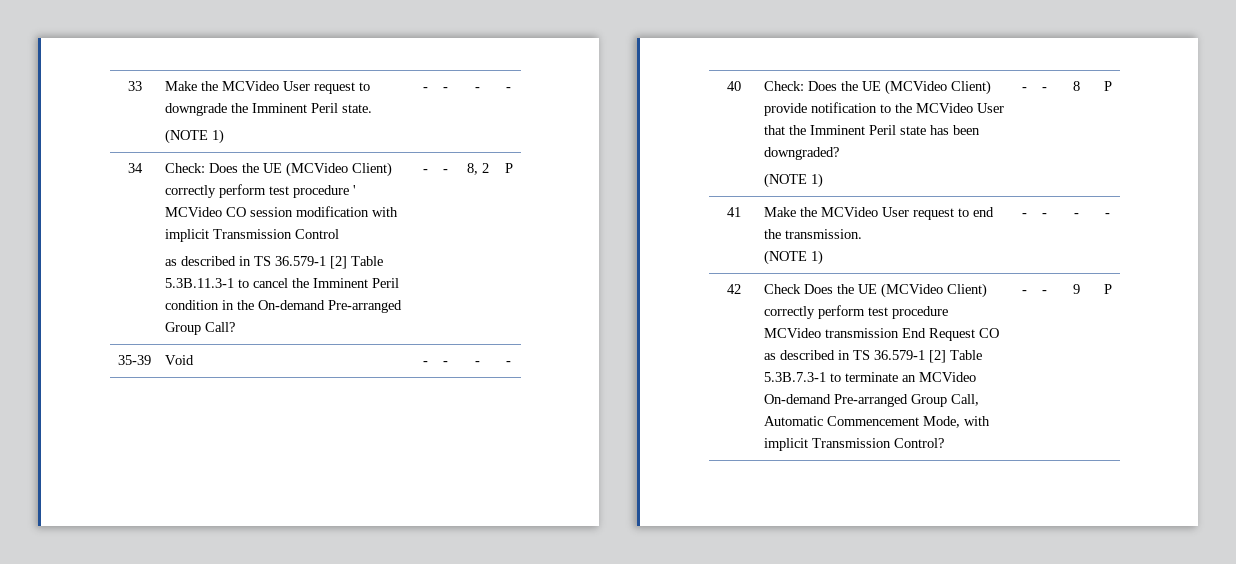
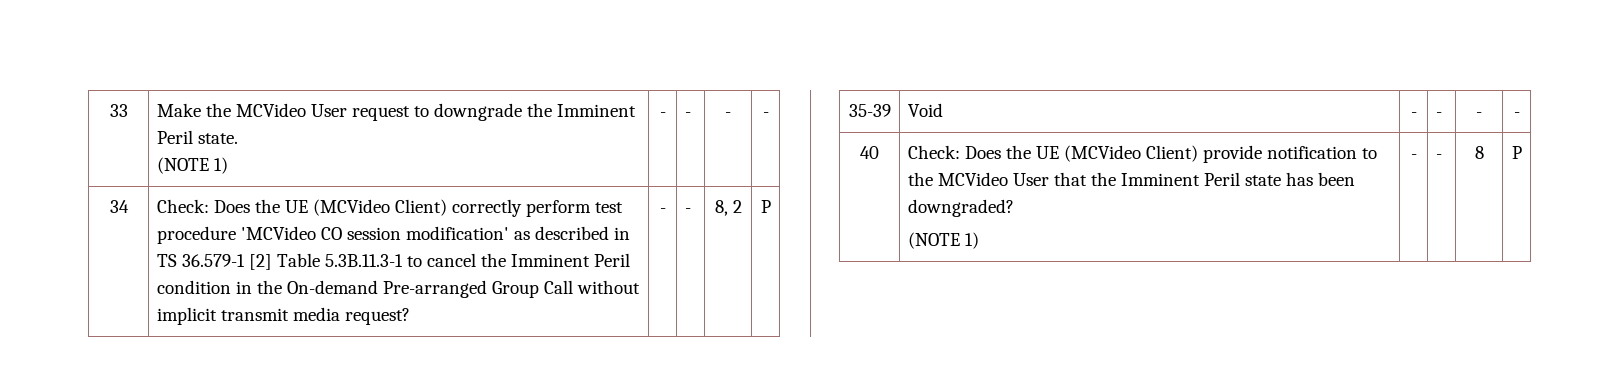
[353,185,357,195] [165,206,399,217] [165,229,340,242] ' MCVideo CO session modification with implicit Transmission Control // -> [240,226,509,240] 'MCVideo CO session modification'
[205,322,236,332] Call? -> [543,280,640,294] [156,307,410,325] Call without implicit transmit media request?
[726,207,741,217] [764,207,995,220] [764,229,863,239] [764,250,824,265] [1022,213,1027,217] [1042,213,1048,217] [1074,213,1079,217] [1105,213,1110,217] [726,284,741,294] [764,283,988,298] [764,305,949,319] [764,328,1000,341] [764,350,983,363] [764,372,977,382] [764,394,980,407] [764,416,991,428] [764,438,945,451] [1022,290,1027,294] [1042,290,1048,294] [1073,284,1080,294] [1103,284,1112,294] // 41 | Make the MCVideo User request to end the transmission. // (NOTE 1) | - | - | - | - // 42 | Check Does the UE (MCVideo Client) correctly perform test procedure MCVideo transmission End Request CO as described in TS 36.579-1 [2] Table 5.3B.7.3-1 to terminate an MCVideo On-demand Pre-arranged Group Call, Automatic Commencement Mode, with implicit Transmission Control? | - | - | 9 | P -> (1522, 152) none

